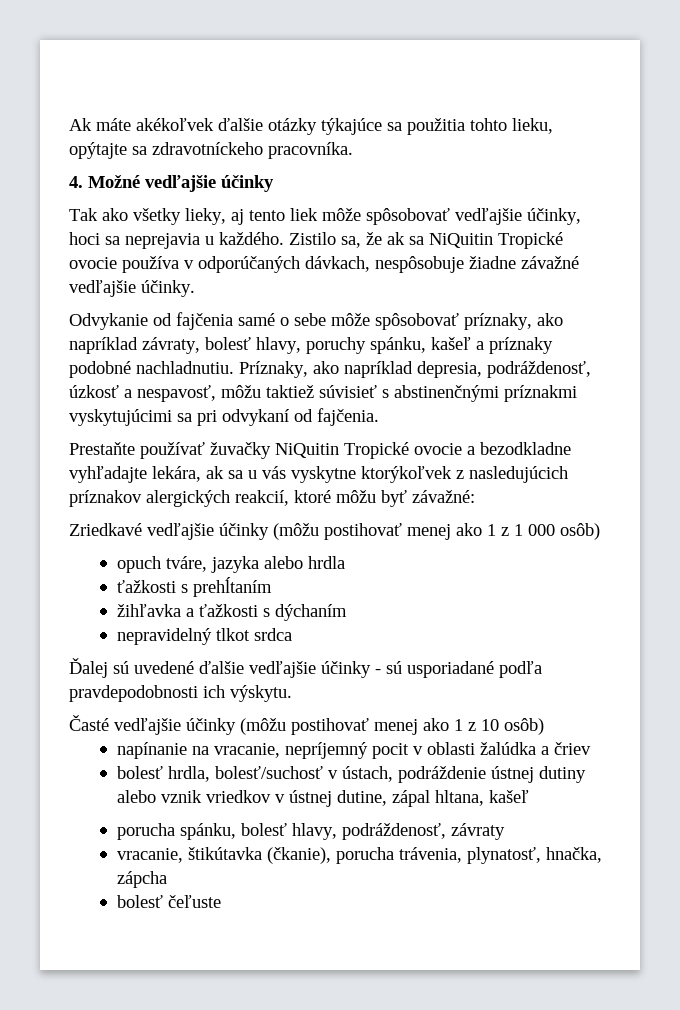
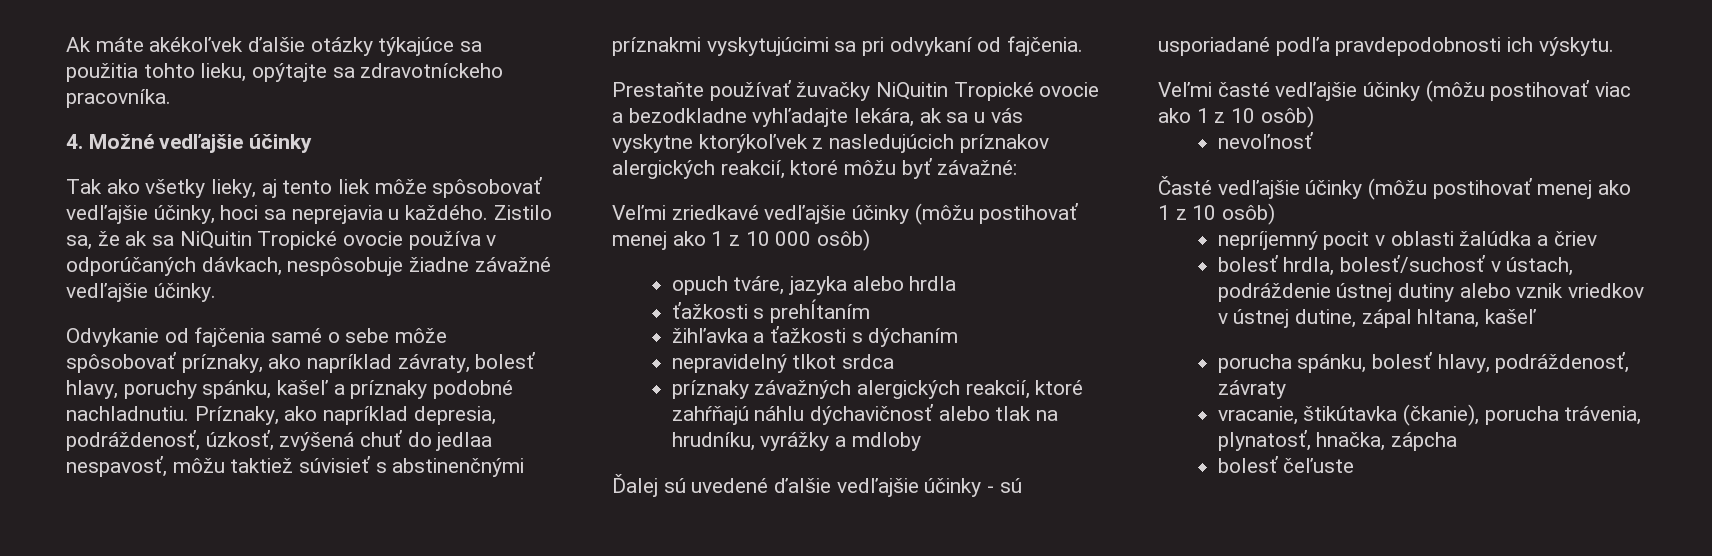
[69,385,132,398] úzkosť a -> [205,430,493,451] úzkosť, zvýšená chuť do jedlaa
[69,523,523,540] Zriedkavé vedľajšie účinky (môžu postihovať menej ako 1 z 1 -> [612,203,1079,225] [612,231,770,250] Veľmi zriedkavé vedľajšie účinky (môžu postihovať menej ako 1 z 10
(292, 634) none -> [671,380,1084,399] [671,404,1059,425] [671,432,921,451] // príznaky závažných alergických reakcií, ktoré zahŕňajú náhlu dýchavičnosť alebo tlak na hrudníku, vyrážky a mdloby
(292, 693) none -> [1158,80,1632,102] [1158,106,1314,128] [1217,132,1313,149] // Veľmi časté vedľajšie účinky (môžu postihovať viac ako 1 z 10 osôb) // nevoľnosť
[116,742,280,759] napínanie na vracanie, -> (1276, 214) none

